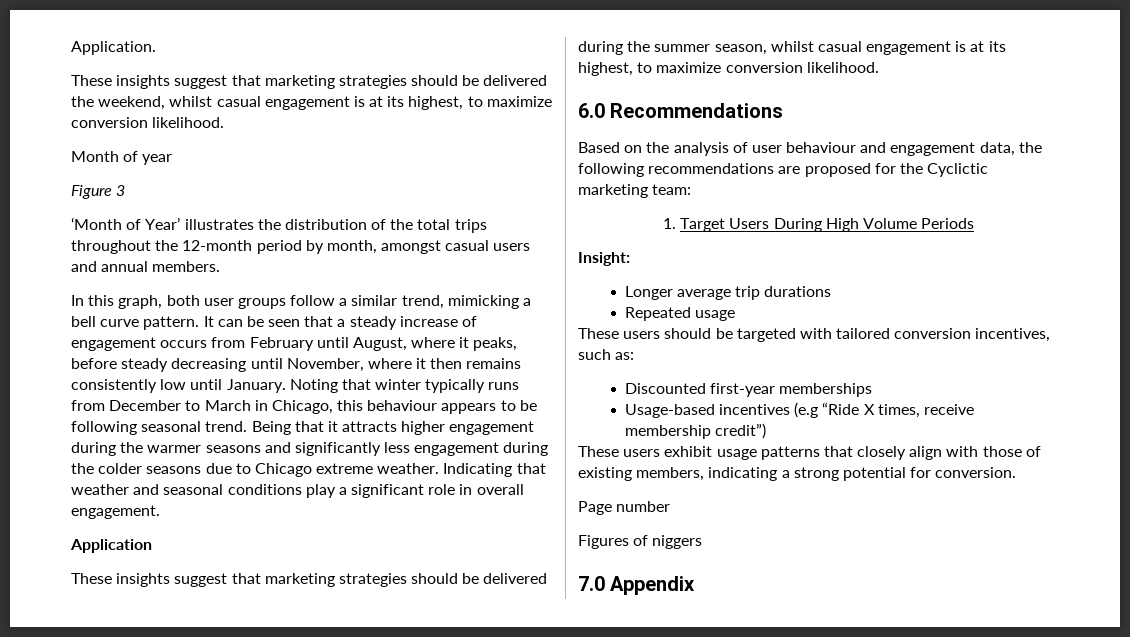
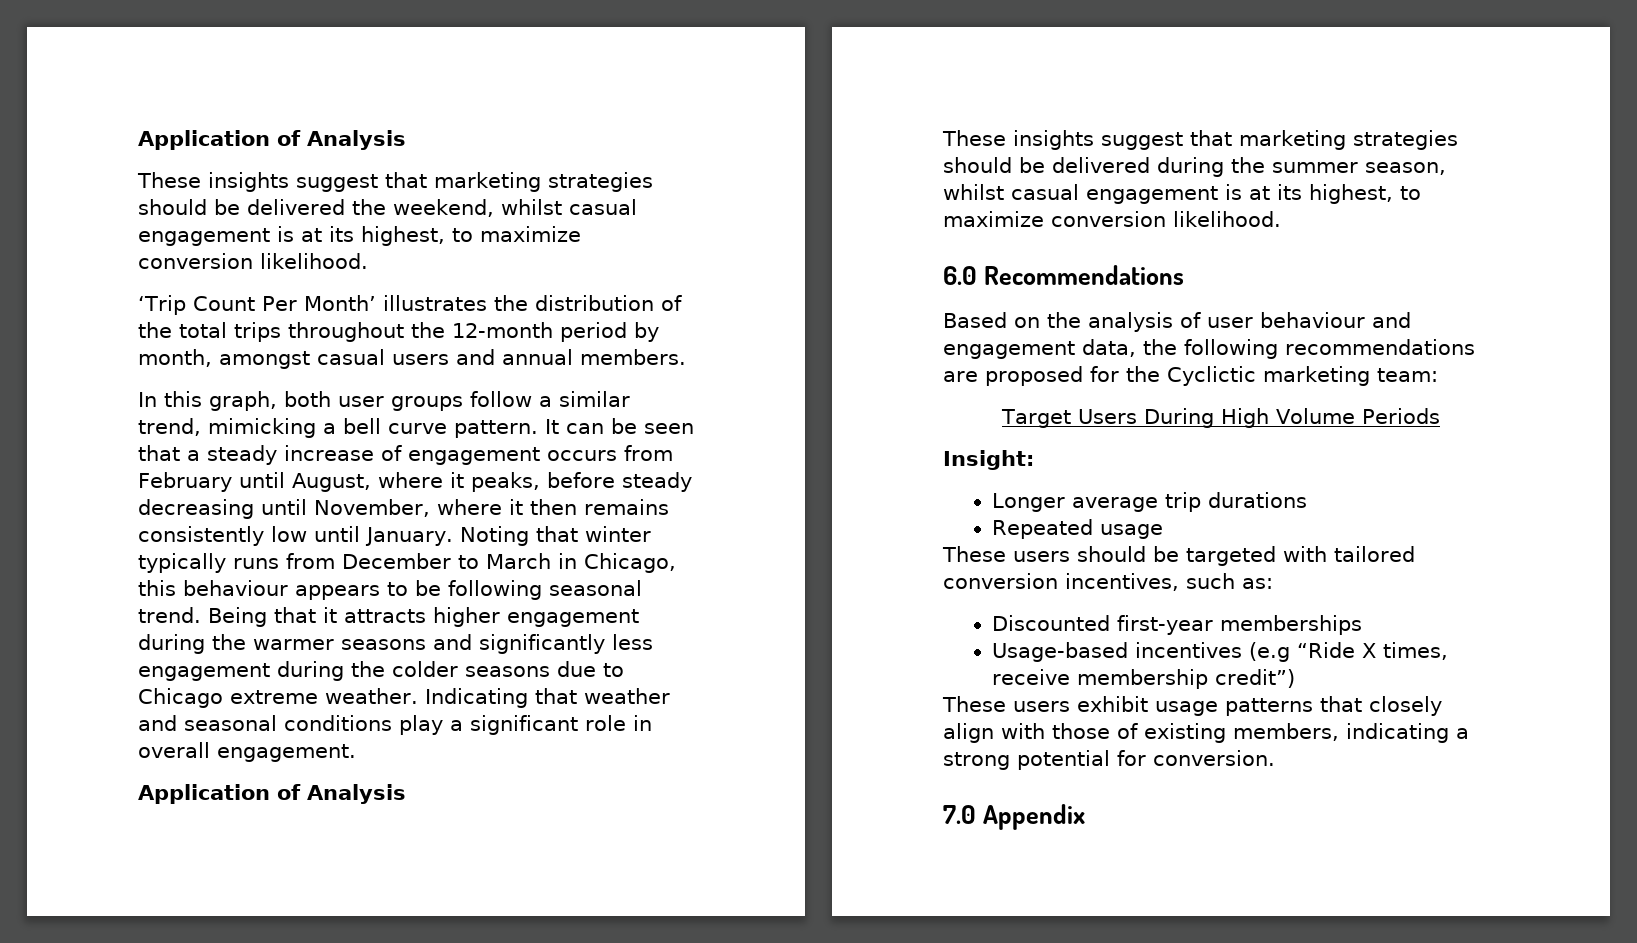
[71,41,156,55] Application. -> [138,130,406,150] Application of Analysis
[71,151,173,165] [71,185,126,199] [71,217,181,230] Month of year // Figure 3 // ‘Month of Year’ -> [138,295,376,315] ‘Trip Count Per Month’
(152, 546) none -> [277,784,406,804] of Analysis
[662,218,676,229] 1. -> (1438, 375) none
[578,501,671,515] [578,535,703,549] // Page number // Figures of niggers -> (1275, 758) none

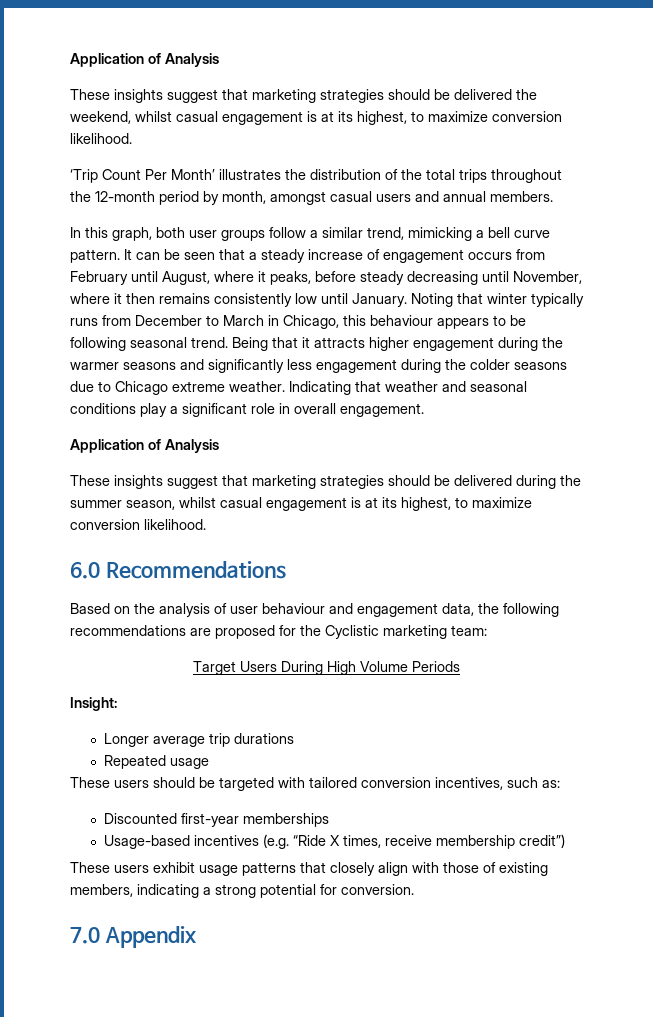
[1167,366,1256,386] Cyclictic -> [325,625,379,639] Cyclistic
[1249,642,1291,662] (e.g -> [263,834,290,849] (e.g.

